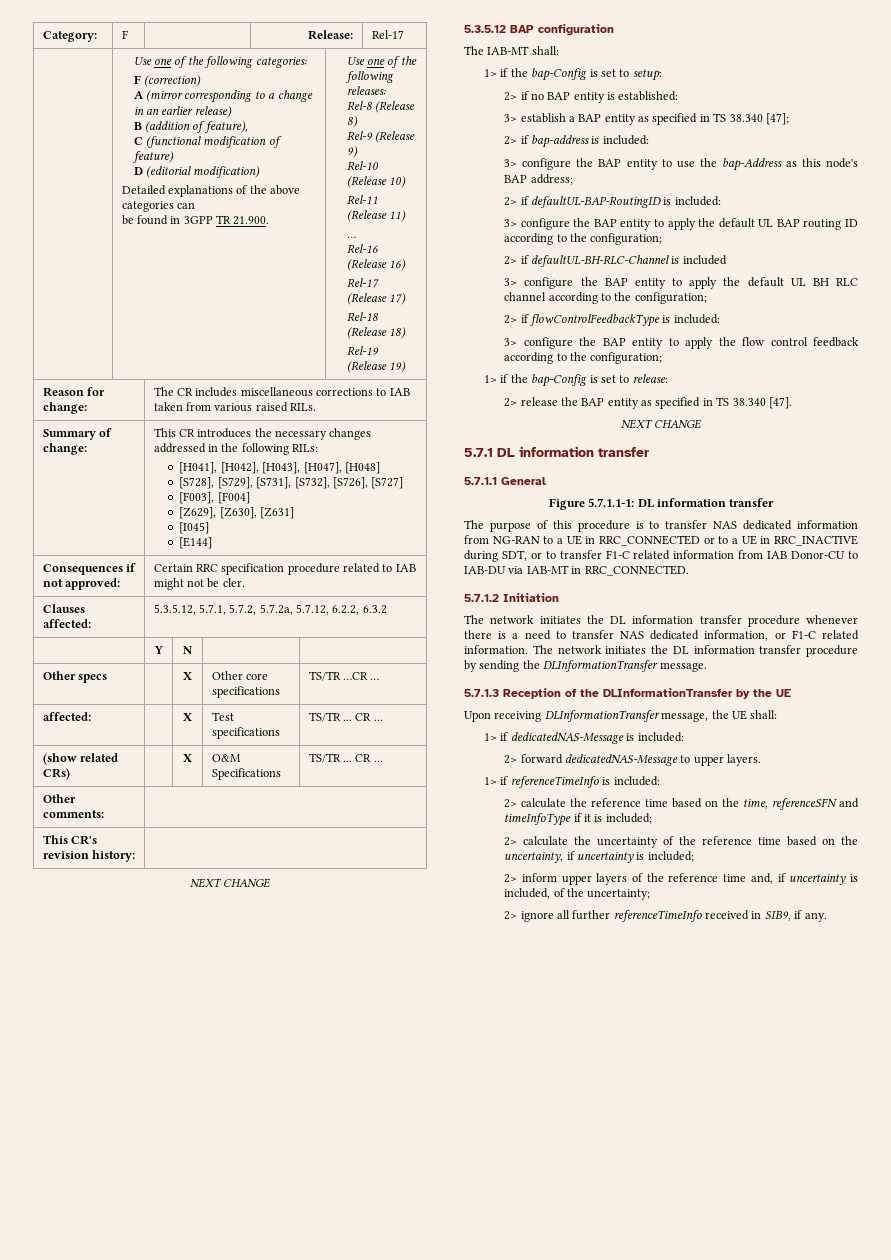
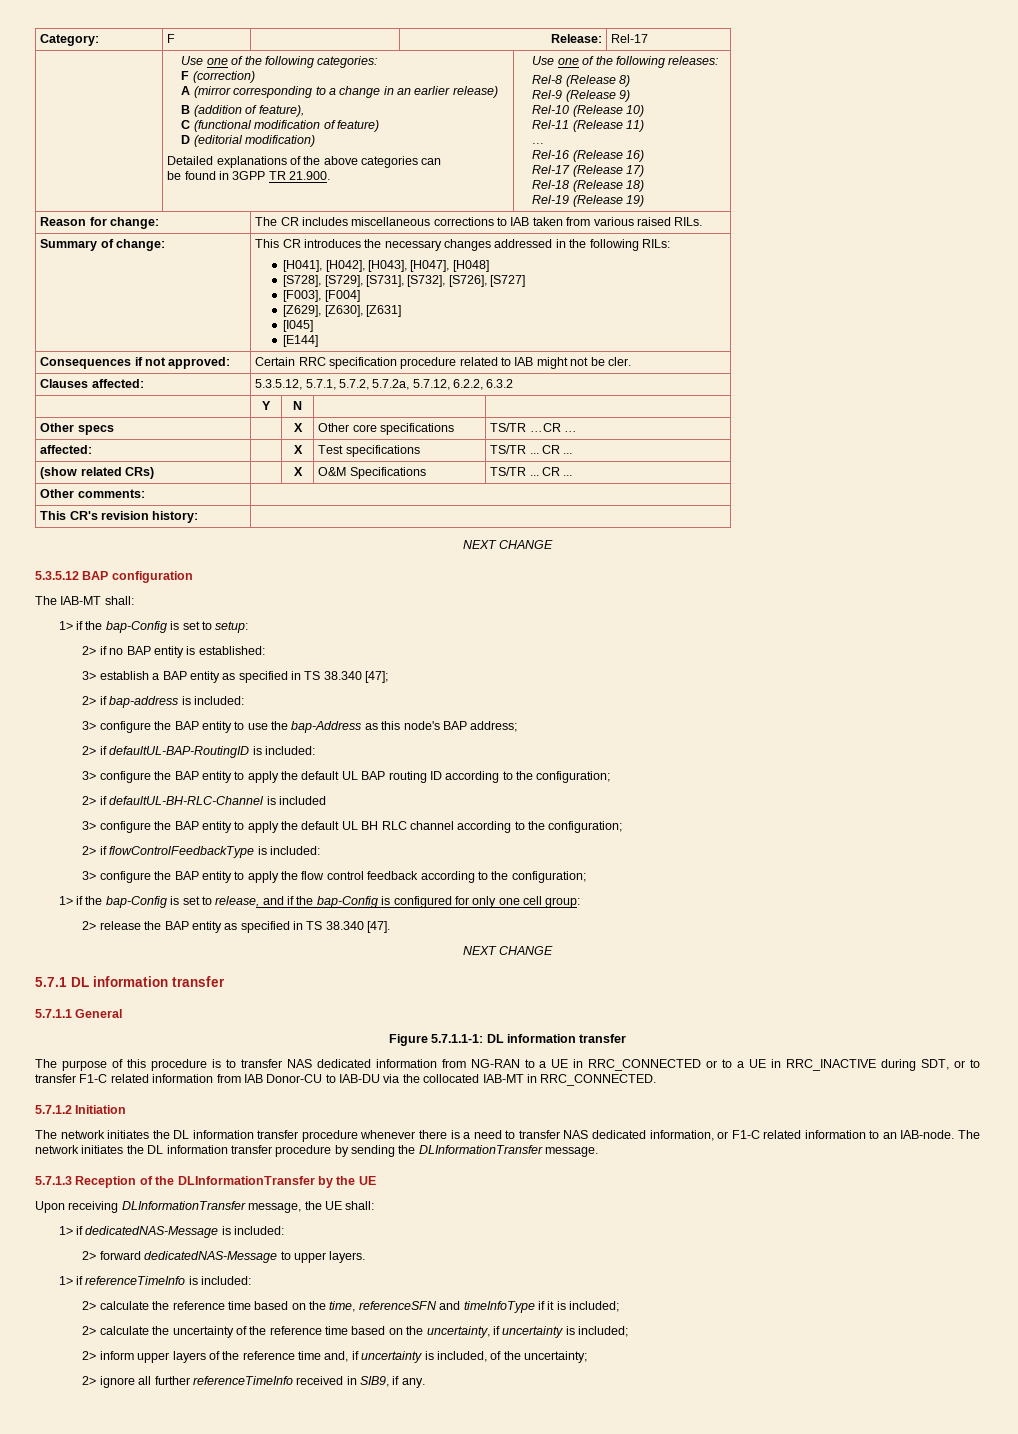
[632,374,668,383] release: -> [215,896,581,908] release, and if the bap-Config is configured for only one cell group:
(524, 570) none -> [402,1074,480,1083] the collocated
[464,645,528,654] information. -> [804,1130,955,1139] information to an IAB-node.

